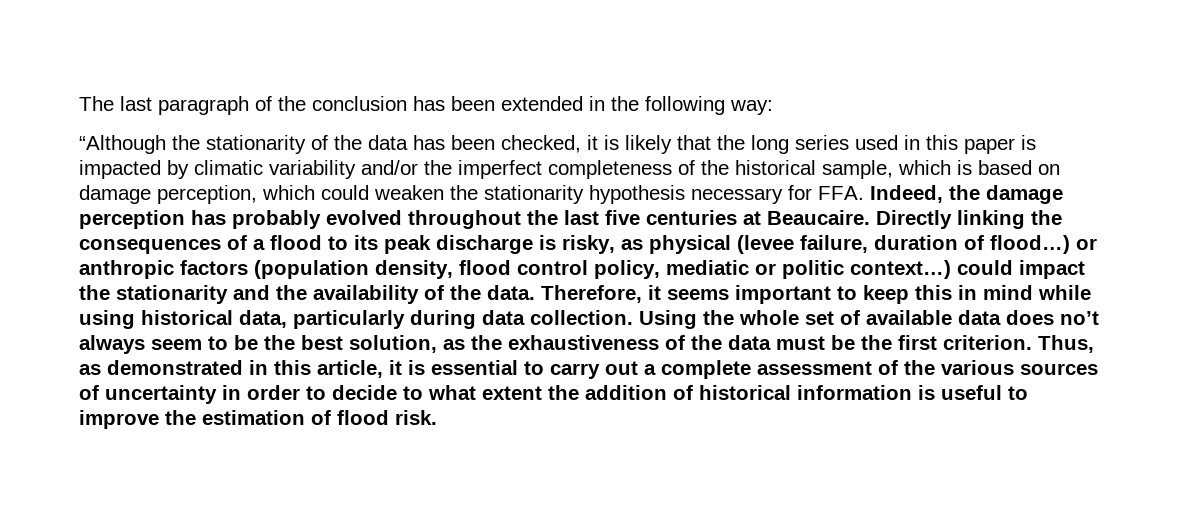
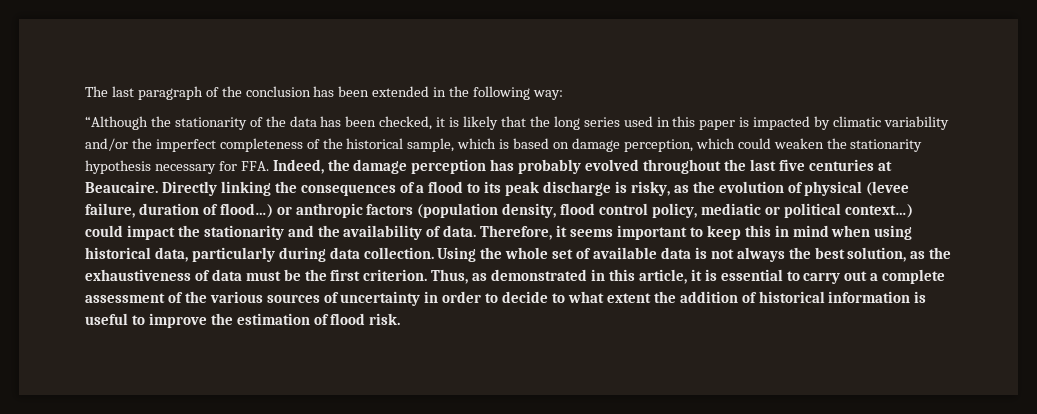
(643, 244) none -> [692,181,803,193] the evolution of
[782,260,844,279] politic -> [783,203,841,218] political
[450,285,481,300] the -> (442, 231) none
[1038,285,1091,300] while -> [831,225,871,237] when
[1006,310,1099,325] [79,335,258,354] does no’t always seem to be -> [694,247,785,262] is not always
[691,335,722,350] the -> (210, 275) none

